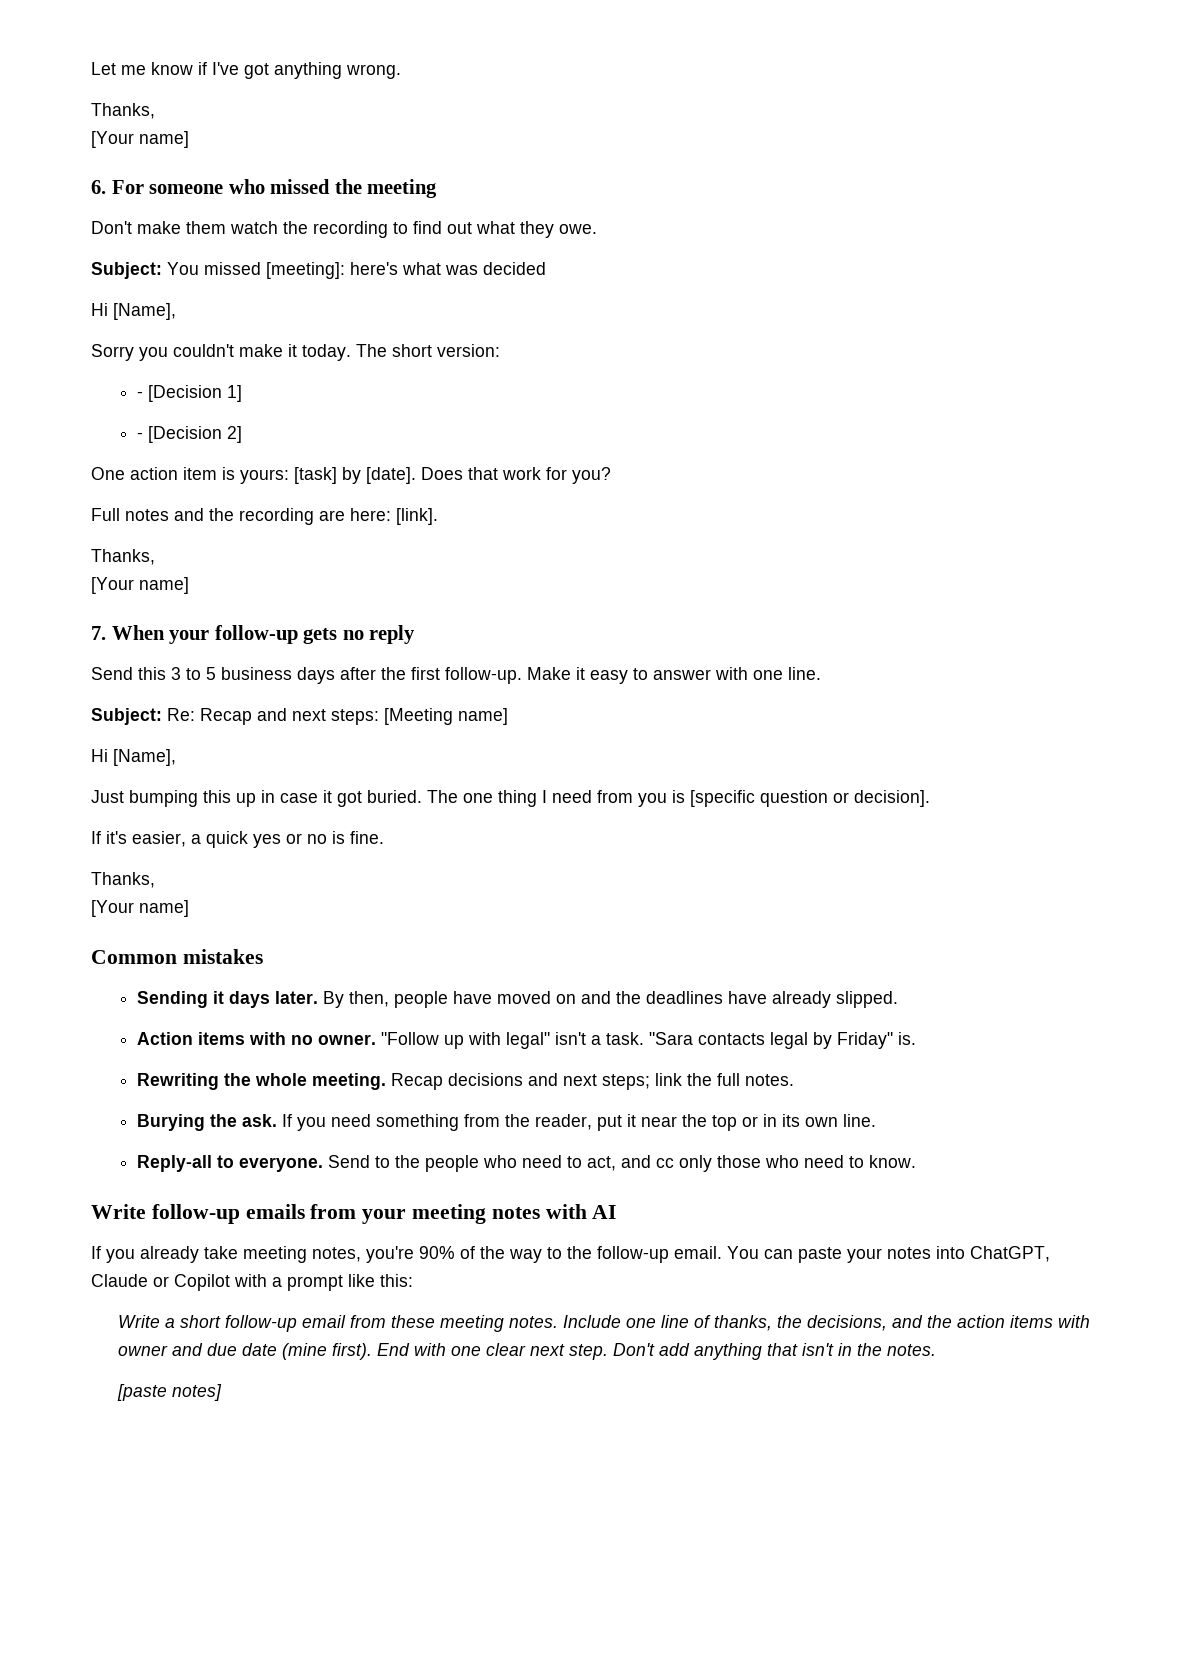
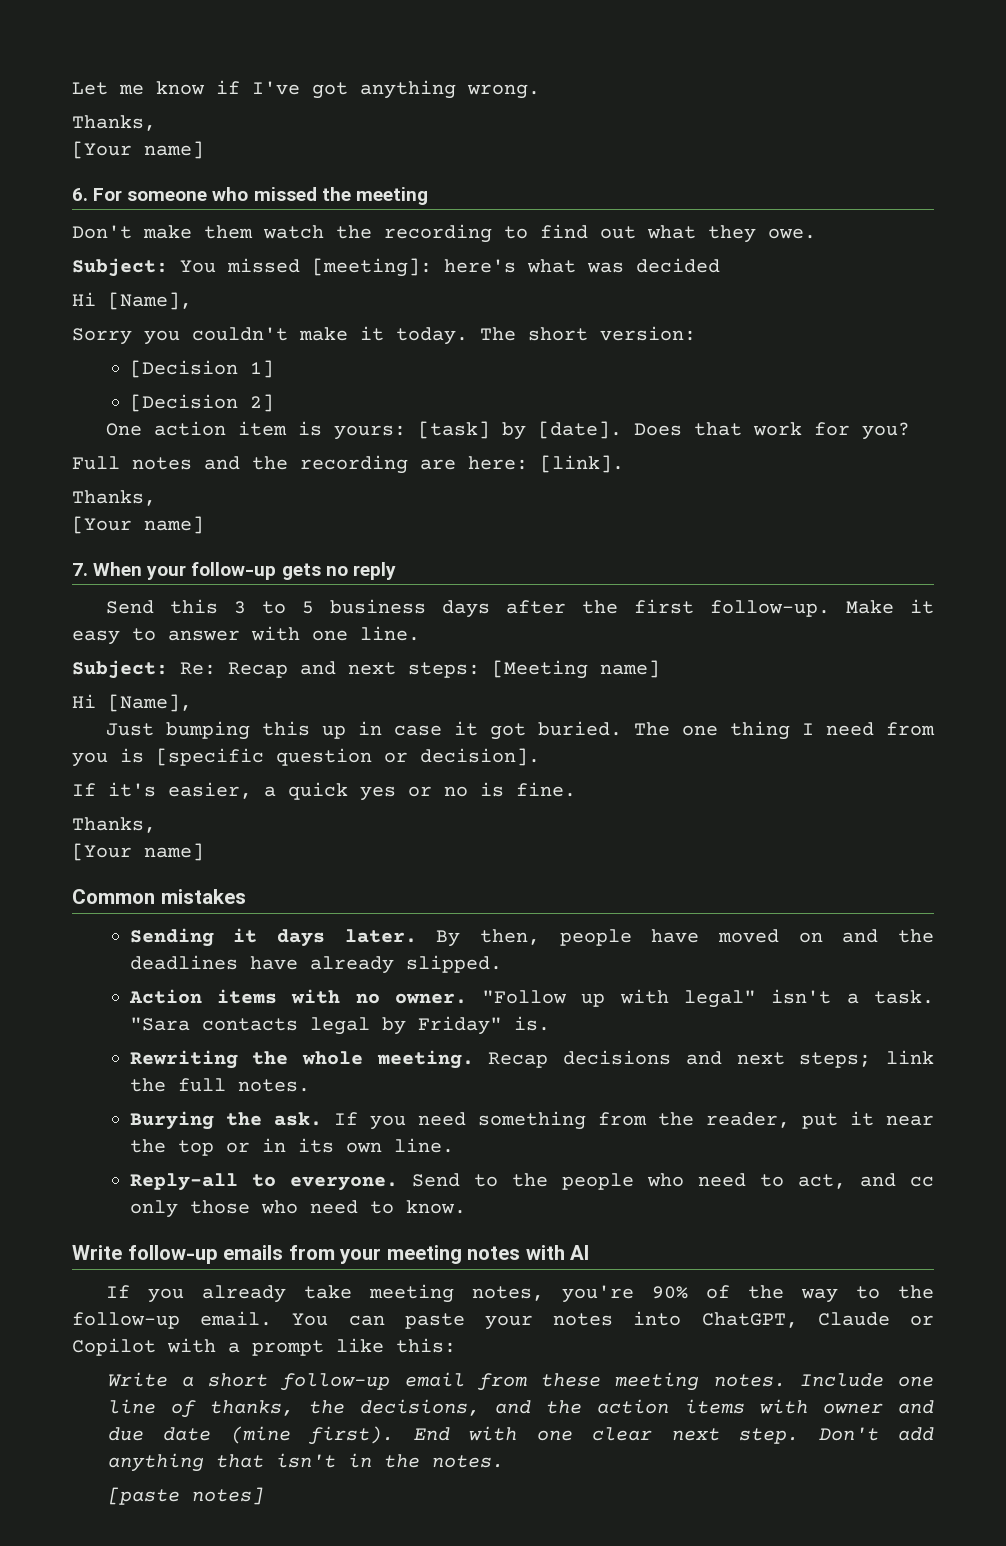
[136,391,143,398] - -> (696, 333) none
[136,432,143,439] - -> (274, 369) none

